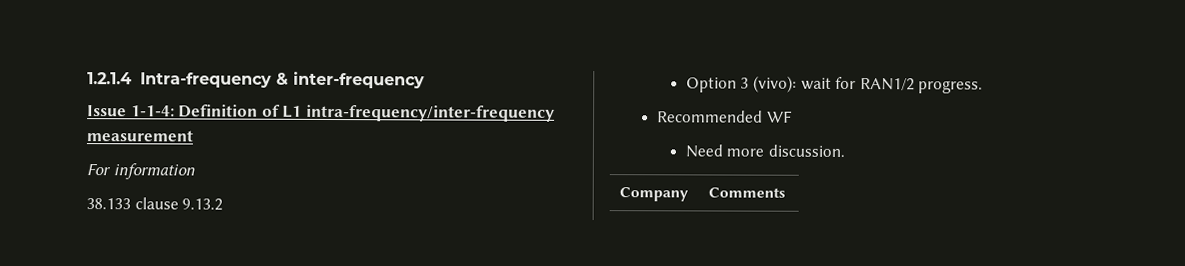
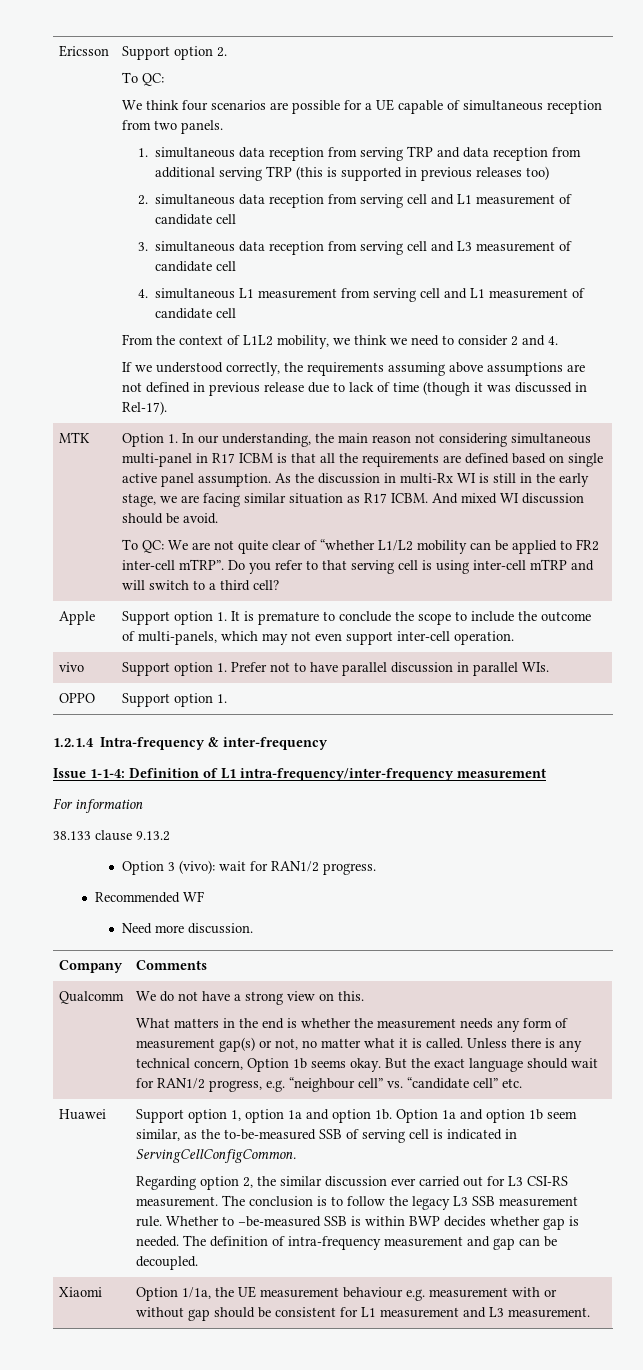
(87, 78) none -> [59,45,110,57] [122,46,228,60] [122,72,165,86] [122,99,603,114] [122,120,224,134] [138,146,582,161] [155,166,550,181] [138,194,573,208] [155,214,237,225] [138,241,573,255] [155,261,237,272] [138,288,586,302] [155,308,237,319] [122,334,559,349] [122,362,586,376] [122,381,588,396] [122,401,168,415] [59,432,91,443] [122,433,592,447] [122,453,604,467] [122,473,590,487] [122,493,585,507] [122,513,219,524] [122,539,600,554] [122,559,595,574] [122,580,280,591] [59,611,96,625] [122,611,592,625] [122,631,515,645] [59,662,85,672] [122,662,550,676] [59,693,96,703] [122,693,228,707] Ericsson | Support option 2. // To QC: // We think four scenarios are possible for a UE capable of simultaneous reception from two panels. // 1. simultaneous data reception from serving TRP and data reception from additional serving TRP (this is supported in previous releases too) // 2. simultaneous data reception from serving cell and L1 measurement of candidate cell // 3. simultaneous data reception from serving cell and L3 measurement of candidate cell // 4. simultaneous L1 measurement from serving cell and L1 measurement of candidate cell // From the context of L1L2 mobility, we think we need to consider 2 and 4. // If we understood correctly, the requirements assuming above assumptions are not defined in previous release due to lack of time (though it was discussed in Rel-17). // MTK | Option 1. In our understanding, the main reason not considering simultaneous multi-panel in R17 ICBM is that all the requirements are defined based on single active panel assumption. As the discussion in multi-Rx WI is still in the early stage, we are facing similar situation as R17 ICBM. And mixed WI discussion should be avoid. // To QC: We are not quite clear of “whether L1/L2 mobility can be applied to FR2 inter-cell mTRP”. Do you refer to that serving cell is using inter-cell mTRP and will switch to a third cell? // Apple | Support option 1. It is premature to conclude the scope to include the outcome of multi-panels, which may not even support inter-cell operation. // vivo | Support option 1. Prefer not to have parallel discussion in parallel WIs. // OPPO | Support option 1. //
(787, 192) none -> [59,991,125,1004] [136,991,365,1005] [136,1018,569,1032] [136,1037,583,1052] [136,1058,599,1072] [136,1077,523,1092] [59,1109,107,1120] [136,1109,578,1123] [136,1129,518,1143] [136,1149,297,1163] [136,1176,569,1190] [136,1195,579,1210] [136,1216,580,1230] [136,1235,558,1250] [136,1256,199,1270] [59,1287,103,1297] [136,1286,558,1301] [136,1307,591,1321] // Qualcomm | We do not have a strong view on this. // What matters in the end is whether the measurement needs any form of measurement gap(s) or not, no matter what it is called. Unless there is any technical concern, Option 1b seems okay. But the exact language should wait for RAN1/2 progress, e.g. “neighbour cell” vs. “candidate cell” etc. // Huawei | Support option 1, option 1a and option 1b. Option 1a and option 1b seem similar, as the to-be-measured SSB of serving cell is indicated in ServingCellConfigCommon. // Regarding option 2, the similar discussion ever carried out for L3 CSI-RS measurement. The conclusion is to follow the legacy L3 SSB measurement rule. Whether to –be-measured SSB is within BWP decides whether gap is needed. The definition of intra-frequency measurement and gap can be decoupled. // Xiaomi | Option 1/1a, the UE measurement behaviour e.g. measurement with or without gap should be consistent for L1 measurement and L3 measurement.

